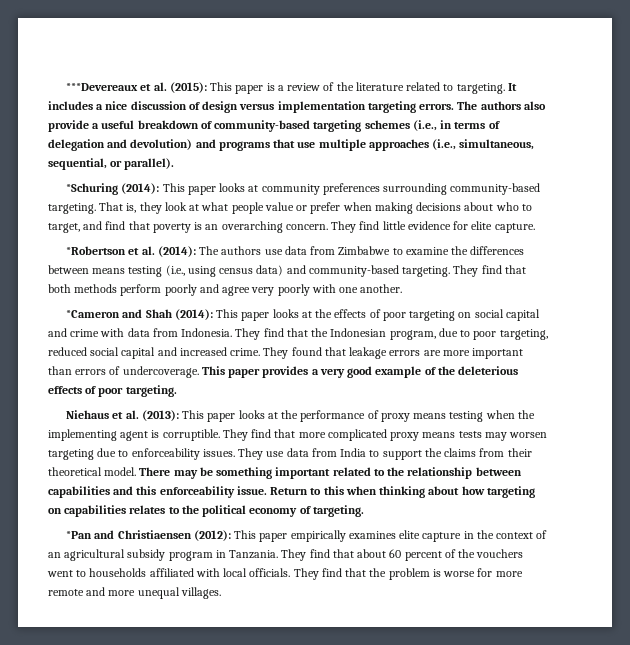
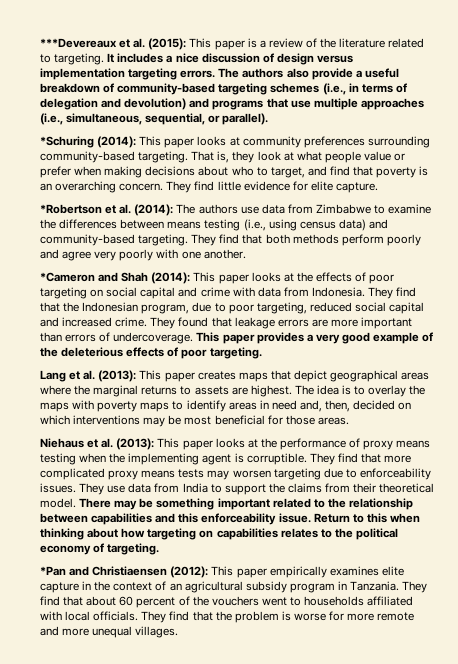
(177, 391) none -> [40,370,430,382] [40,385,426,397] [40,400,412,412] [40,415,349,427] // Lang et al. (2013): This paper creates maps that depict geographical areas where the marginal returns to assets are highest. The idea is to overlay the maps with poverty maps to identify areas in need and, then, decided on which interventions may be most beneficial for those areas.

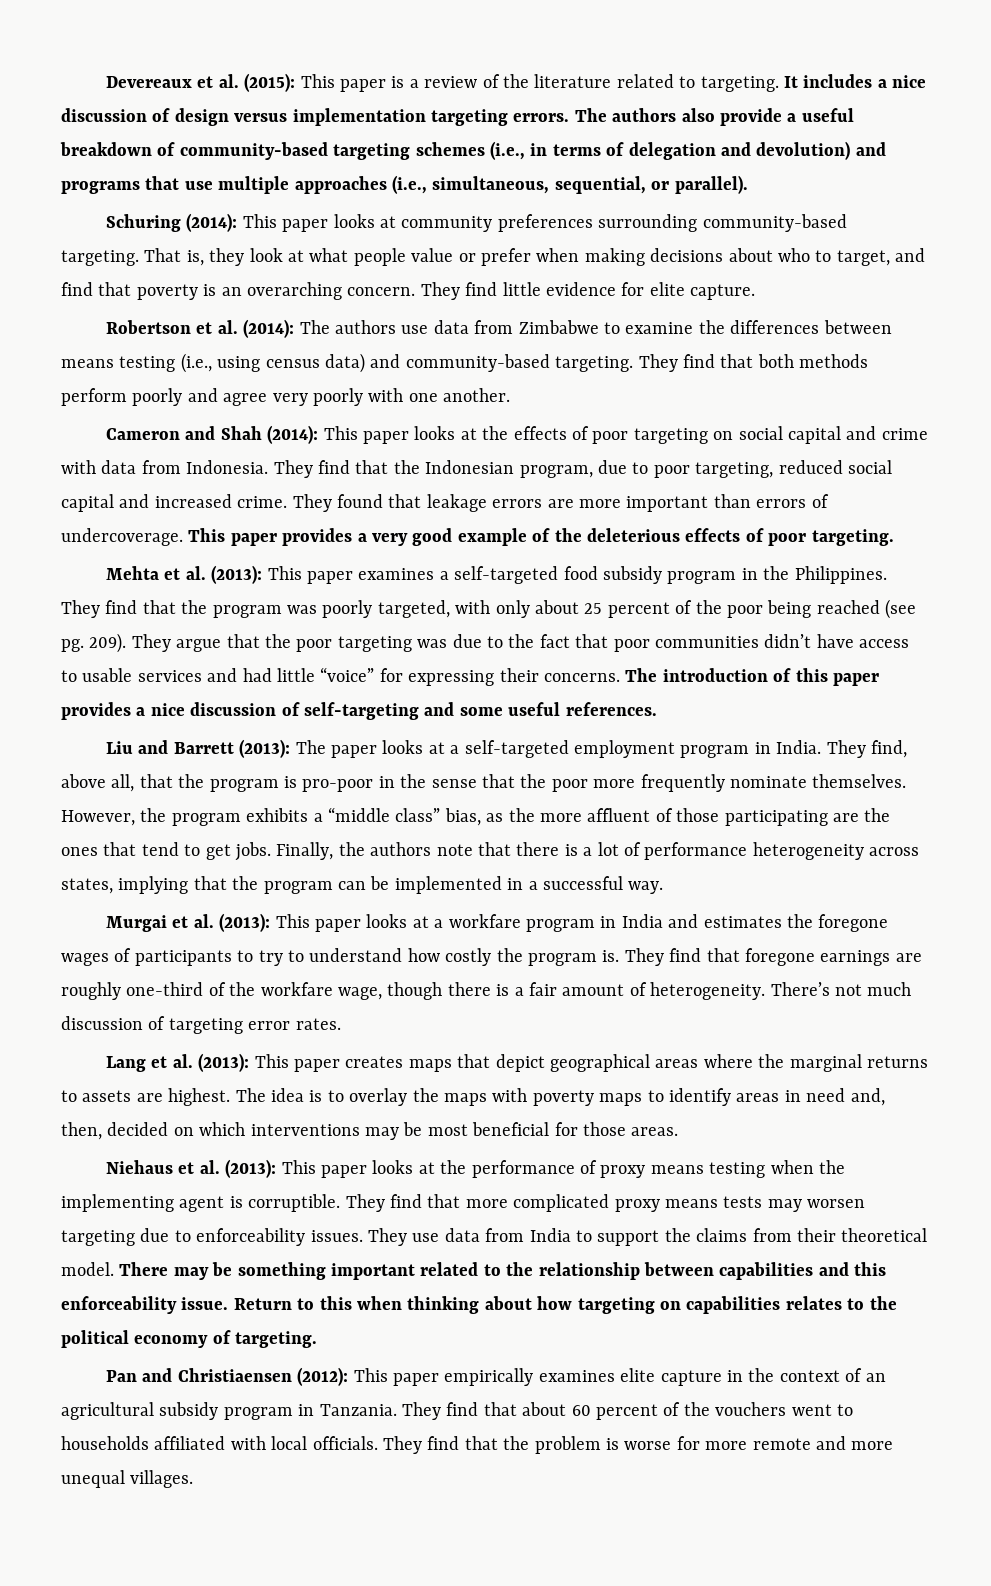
[40,38,117,48] ***Devereaux -> [106,76,193,88] Devereaux
[40,136,94,148] *Schuring -> [106,214,182,232] Schuring
[40,204,102,214] *Robertson -> [106,320,192,334] Robertson
[40,272,95,282] *Cameron -> [106,428,181,440] Cameron
(262, 353) none -> [106,565,887,584] [61,599,917,619] [61,633,910,653] [61,667,879,686] [61,702,657,720] [106,739,908,758] [61,774,907,792] [61,807,891,826] [61,842,920,861] [61,876,664,894] [106,913,889,932] [61,948,922,966] [61,982,912,1000] [61,1016,341,1034] // Mehta et al. (2013): This paper examines a self-targeted food subsidy program in the Philippines. They find that the program was poorly targeted, with only about 25 percent of the poor being reached (see pg. 209). They argue that the poor targeting was due to the fact that poor communities didn’t have access to usable services and had little “voice” for expressing their concerns. The introduction of this paper provides a nice discussion of self-targeting and some useful references. // Liu and Barrett (2013): The paper looks at a self-targeted employment program in India. They find, above all, that the program is pro-poor in the sense that the poor more frequently nominate themselves. However, the program exhibits a “middle class” bias, as the more affluent of those participating are the ones that tend to get jobs. Finally, the authors note that there is a lot of performance heterogeneity across states, implying that the program can be implemented in a successful way. // Murgai et al. (2013): This paper looks at a workfare program in India and estimates the foregone wages of participants to try to understand how costly the program is. They find that foregone earnings are roughly one-third of the workfare wage, though there is a fair amount of heterogeneity. There’s not much discussion of targeting error rates.
[40,566,66,576] *Pan -> [106,1370,138,1382] Pan

